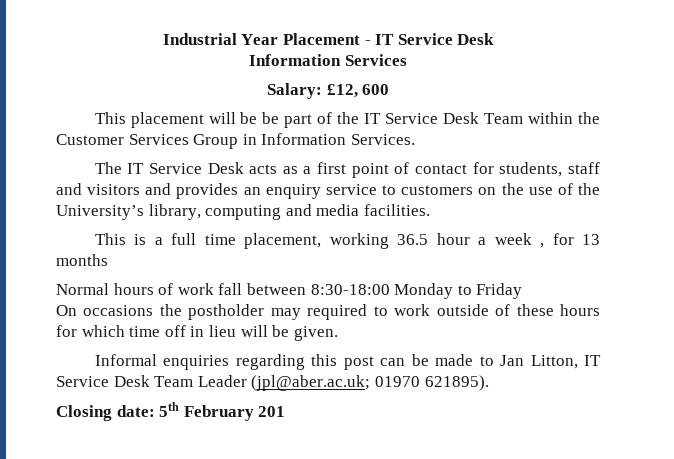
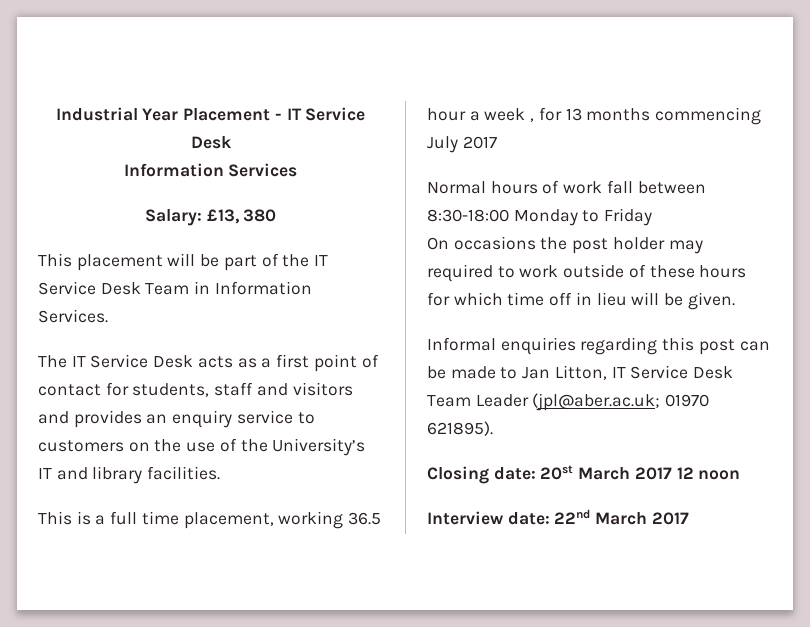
[326,84,390,98] £12, 600 -> [206,209,277,224] £13, 380
[262,112,280,124] be -> (220, 260) none
[528,112,601,124] [56,134,239,149] within the Customer Services Group -> (190, 289) none
[148,204,360,220] library, computing and media -> [38,466,143,484] IT and library
(108, 260) none -> [655,107,762,125] [427,136,497,153] commencing July 2017
[188,304,265,320] postholder -> [572,237,665,254] post holder
[159,402,286,421] 5th February 201 -> [540,465,741,480] [427,509,689,525] 20st March 2017 12 noon // Interview date: 22nd March 2017

